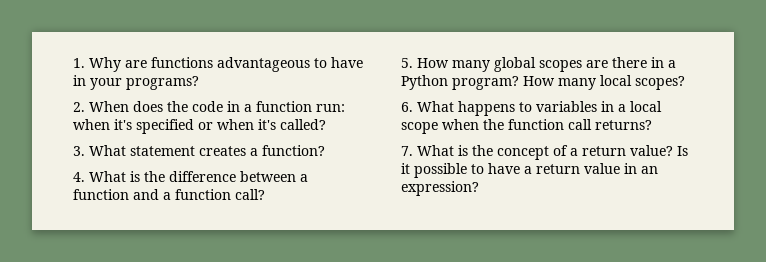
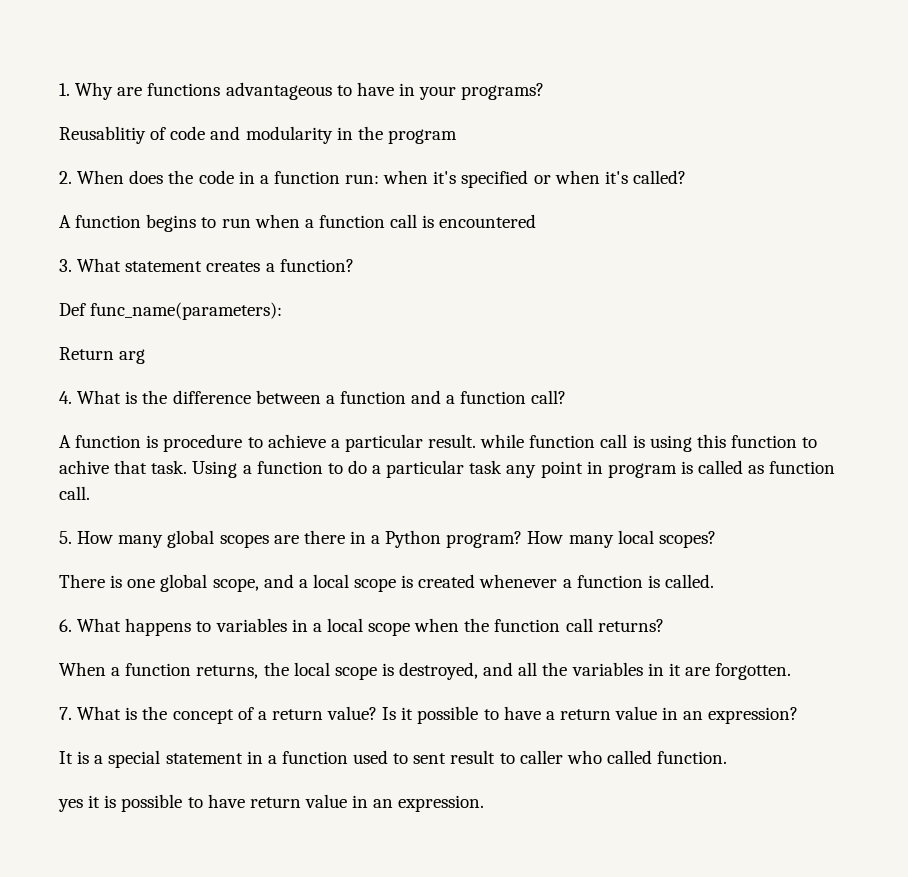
(199, 83) none -> [59,126,457,144] // Reusablitiy of code and modularity in the program
(326, 124) none -> [59,214,537,232] // A function begins to run when a function call is encountered
(325, 150) none -> [59,302,283,320] [59,347,146,364] // Def func_name(parameters): // Return arg
(265, 194) none -> [59,434,818,452] [59,460,836,478] [59,486,90,500] // A function is procedure to achieve a particular result. while function call is using this function to achive that task. Using a function to do a particular task any point in program is called as function call.
(685, 83) none -> [59,574,714,592] // There is one global scope, and a local scope is created whenever a function is called.
(652, 125) none -> [59,662,792,680] // When a function returns, the local scope is destroyed, and all the variables in it are forgotten.
(479, 188) none -> [59,750,728,768] [58,794,485,812] // It is a special statement in a function used to sent result to caller who called function. // yes it is possible to have return value in an expression.

